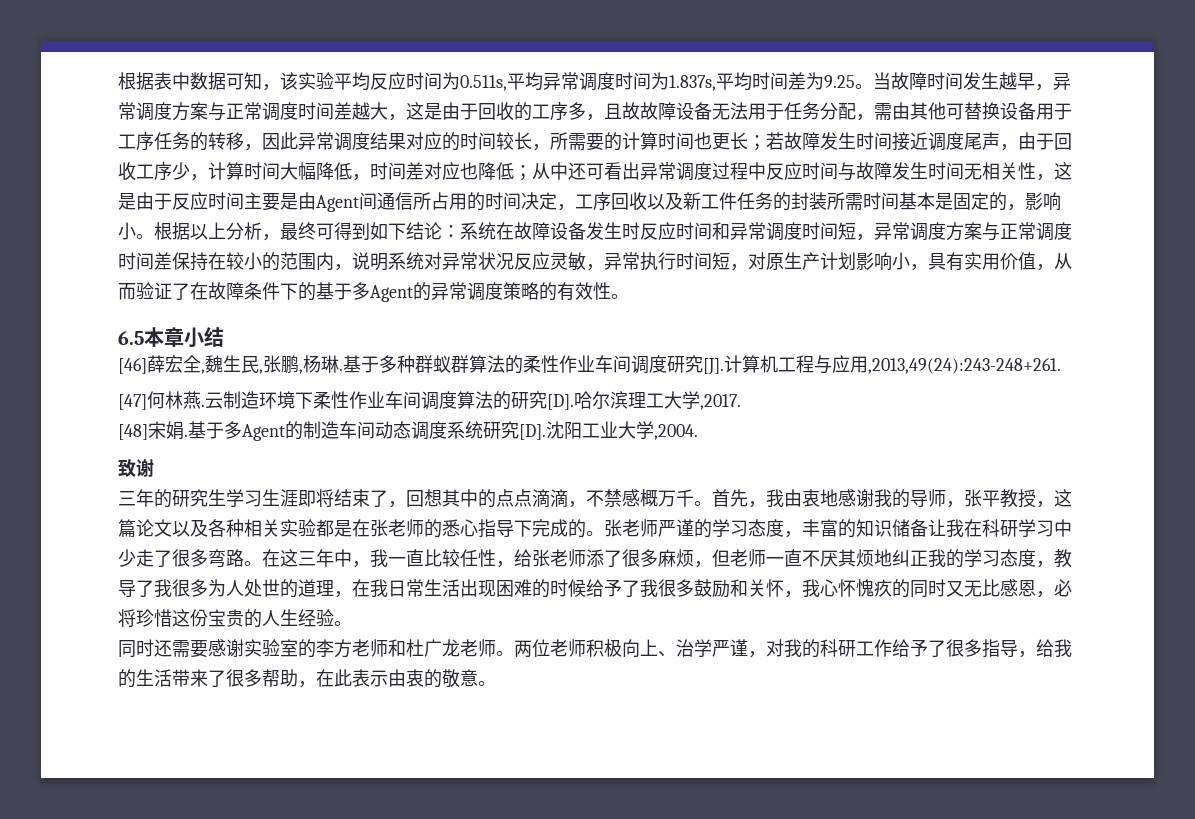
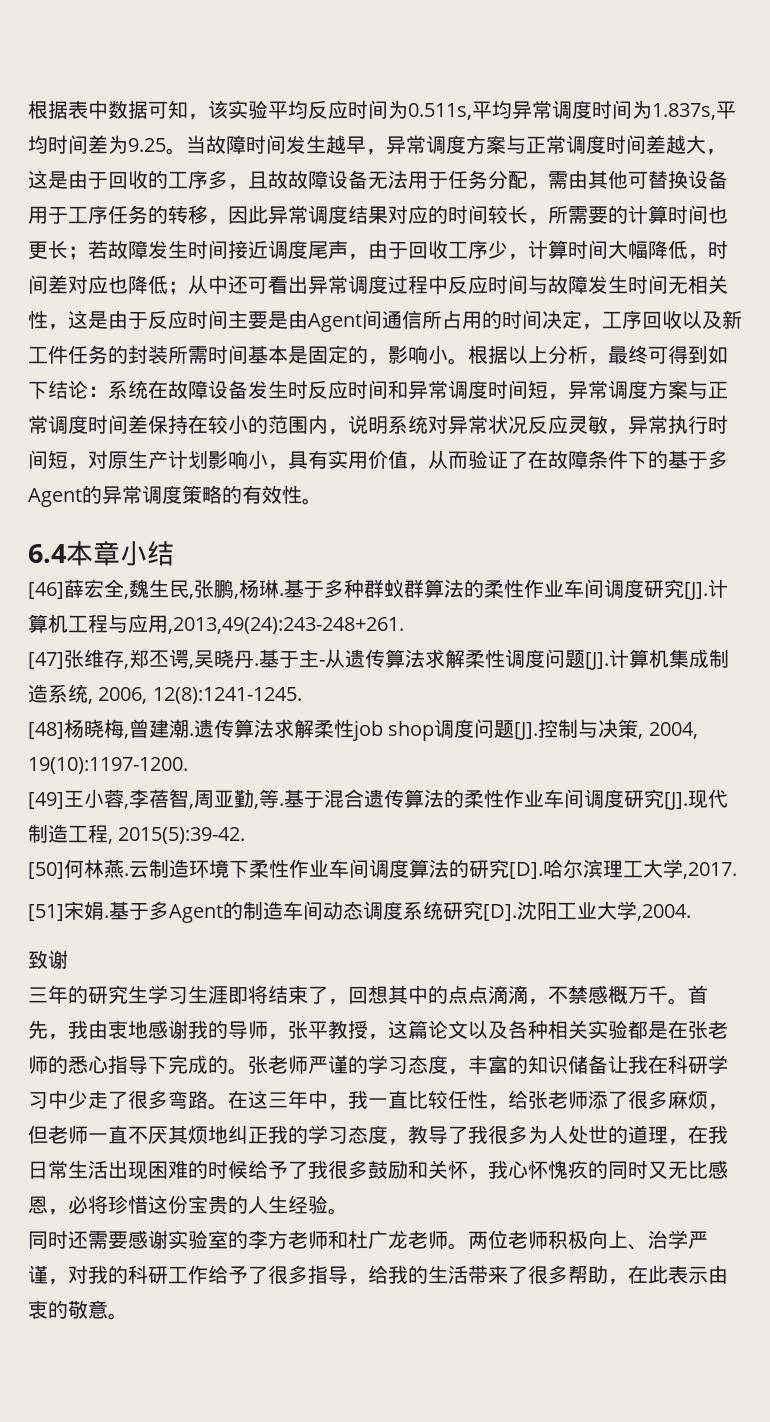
[118,331,144,345] 6.5 -> [28,544,66,563] 6.4
(147, 402) none -> [64,649,730,670] [28,684,302,704] [28,719,698,741] [28,757,188,774] [28,789,729,810] [28,824,246,844] [28,862,64,879] 张维存,郑丕谔,吴晓丹.基于主-从遗传算法求解柔性调度问题[J].计算机集成制造系统, 2006, 12(8):1241-1245. // [48]杨晓梅,曾建潮.遗传算法求解柔性job shop调度问题[J].控制与决策, 2004, 19(10):1197-1200. // [49]王小蓉,李蓓智,周亚勤,等.基于混合遗传算法的柔性作业车间调度研究[J].现代制造工程, 2015(5):39-42. // [50]
[118,424,148,440] [48] -> [28,904,64,921] [51]

